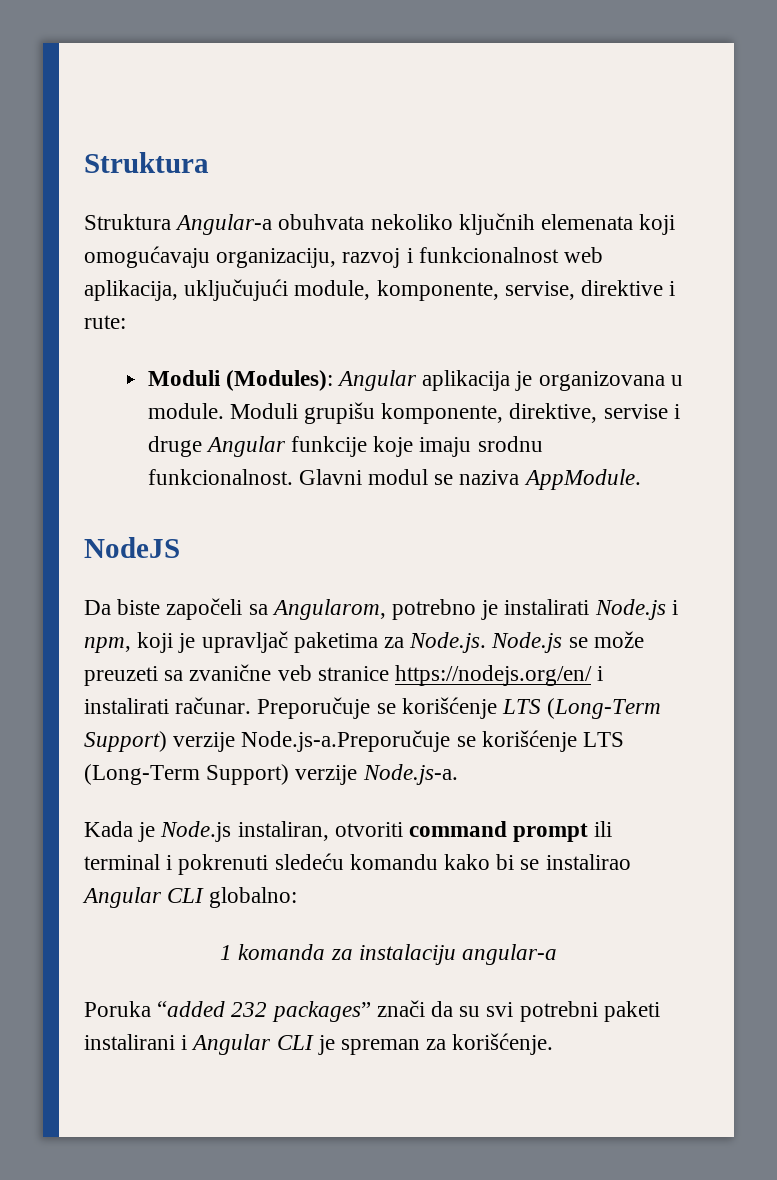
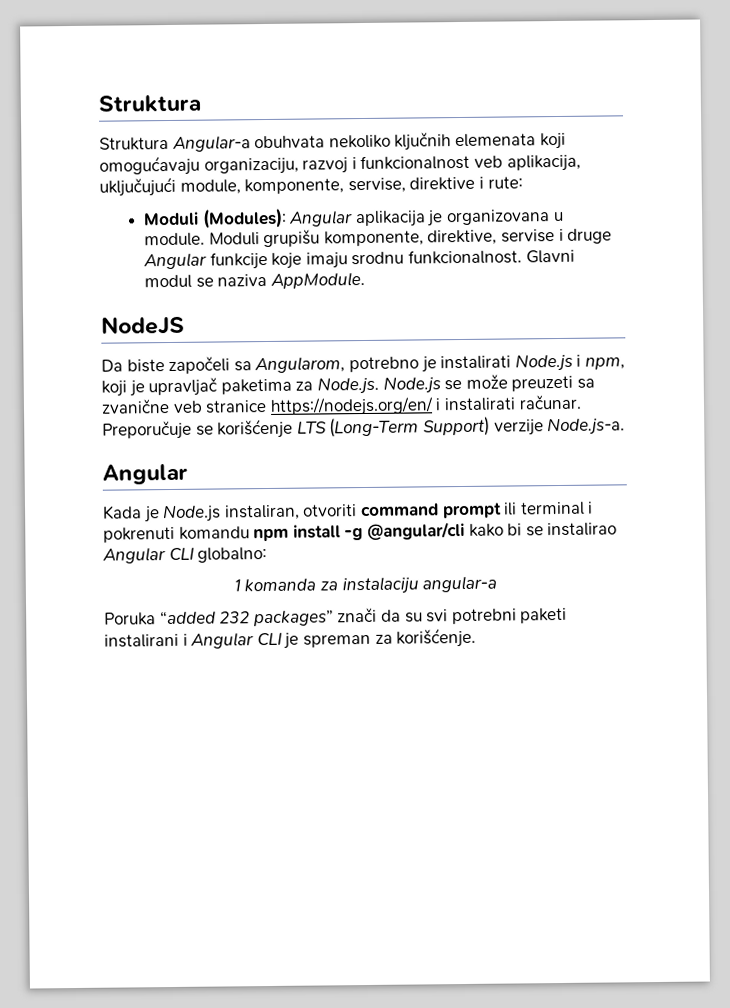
[564,247,604,263] web -> [473,155,503,168] veb
[241,730,625,752] [84,764,358,785] Node.js-a.Preporučuje se korišćenje LTS (Long-Term Support) verzije -> (544, 427) none
(458, 774) none -> [102,463,188,485] // Angular
[274,853,438,870] sledeću komandu -> [178,521,465,542] komandu npm install -g @angular/cli

